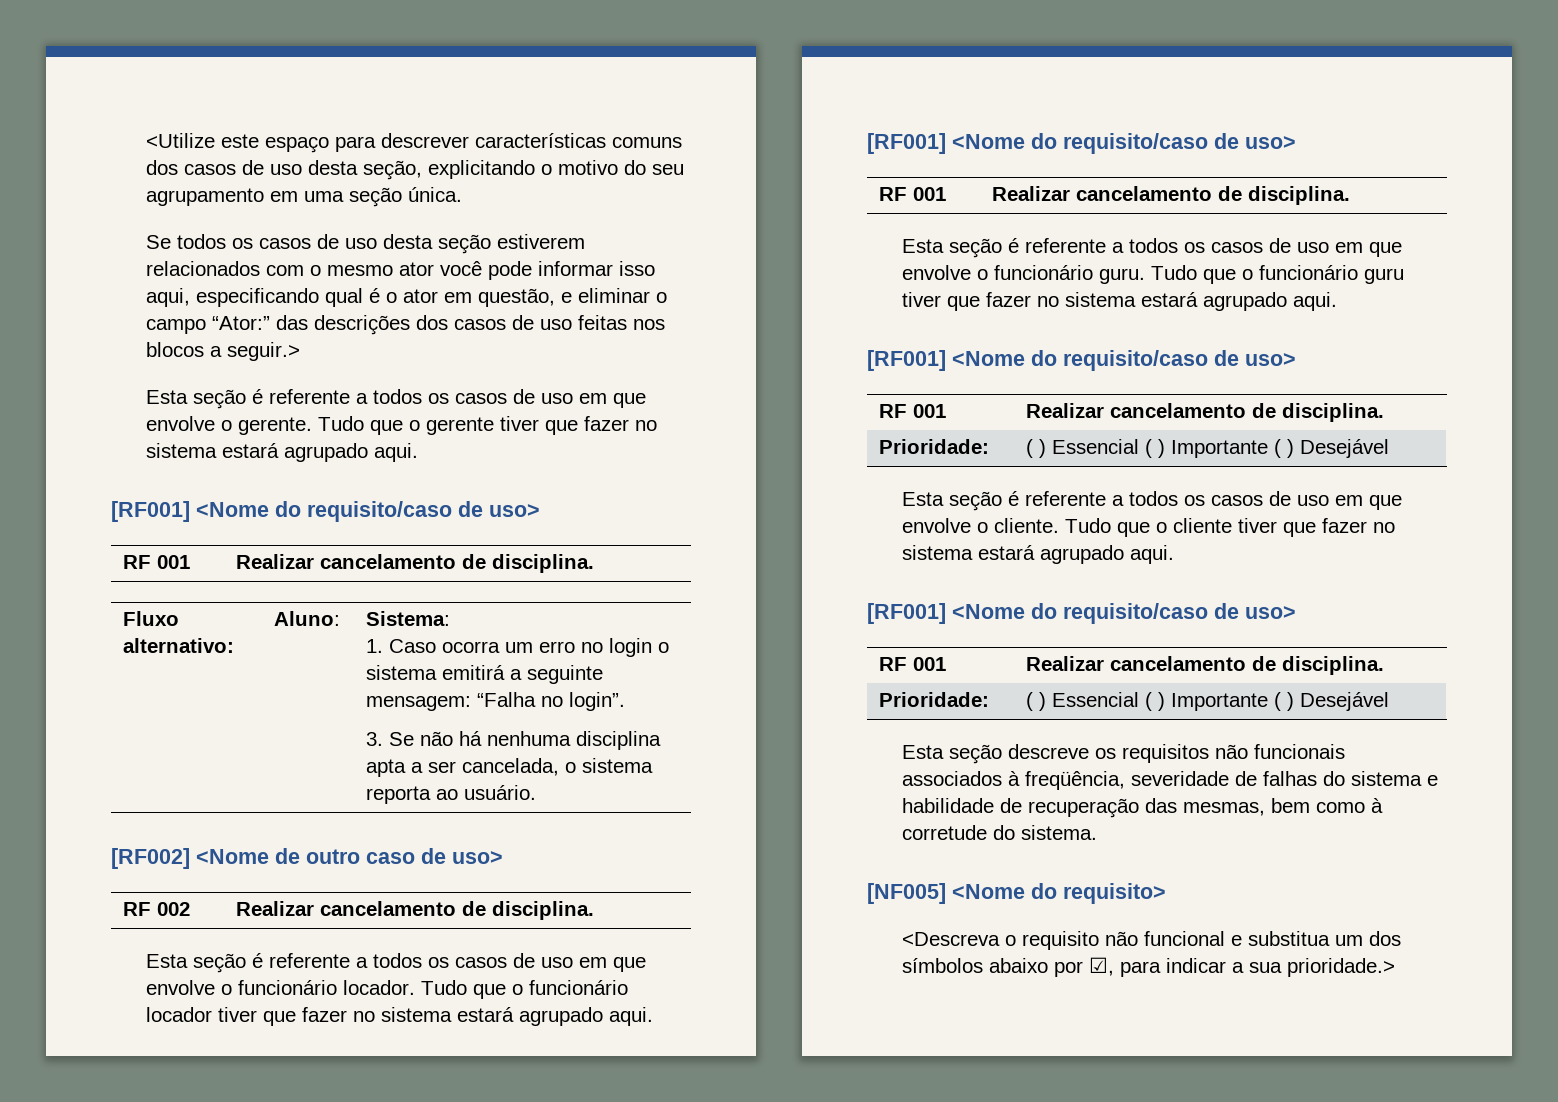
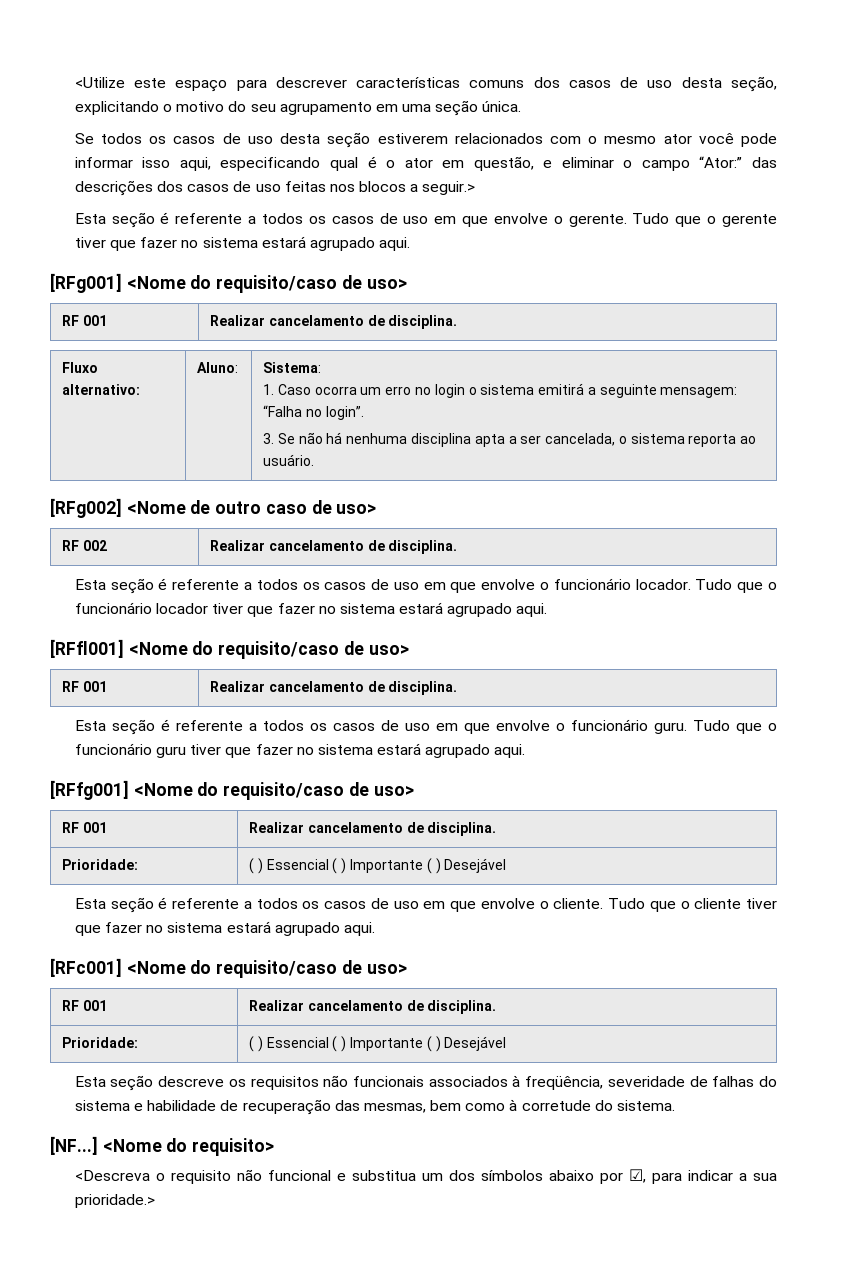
[111,501,190,522] [RF001] -> [50,273,122,293] [RFg001]
[111,848,190,869] [RF002] -> [50,498,122,518] [RFg002]
[867,133,946,154] [RF001] -> [50,639,124,658] [RFfl001]
[867,350,946,371] [RF001] -> [50,780,129,800] [RFfg001]
[867,603,946,624] [RF001] -> [50,958,122,977] [RFc001]
[867,883,946,904] [NF005] -> [50,1136,98,1155] [NF...]

